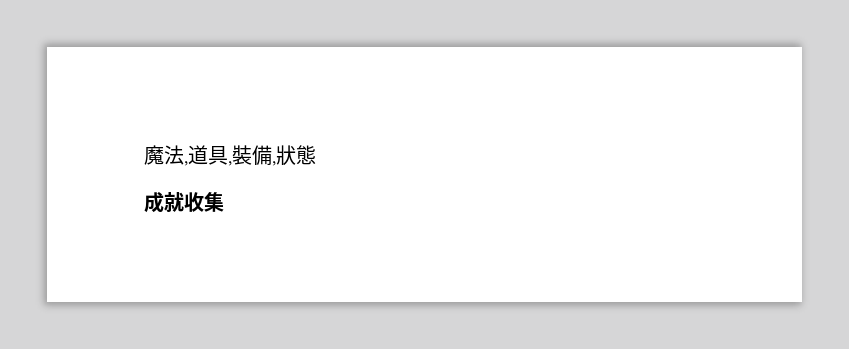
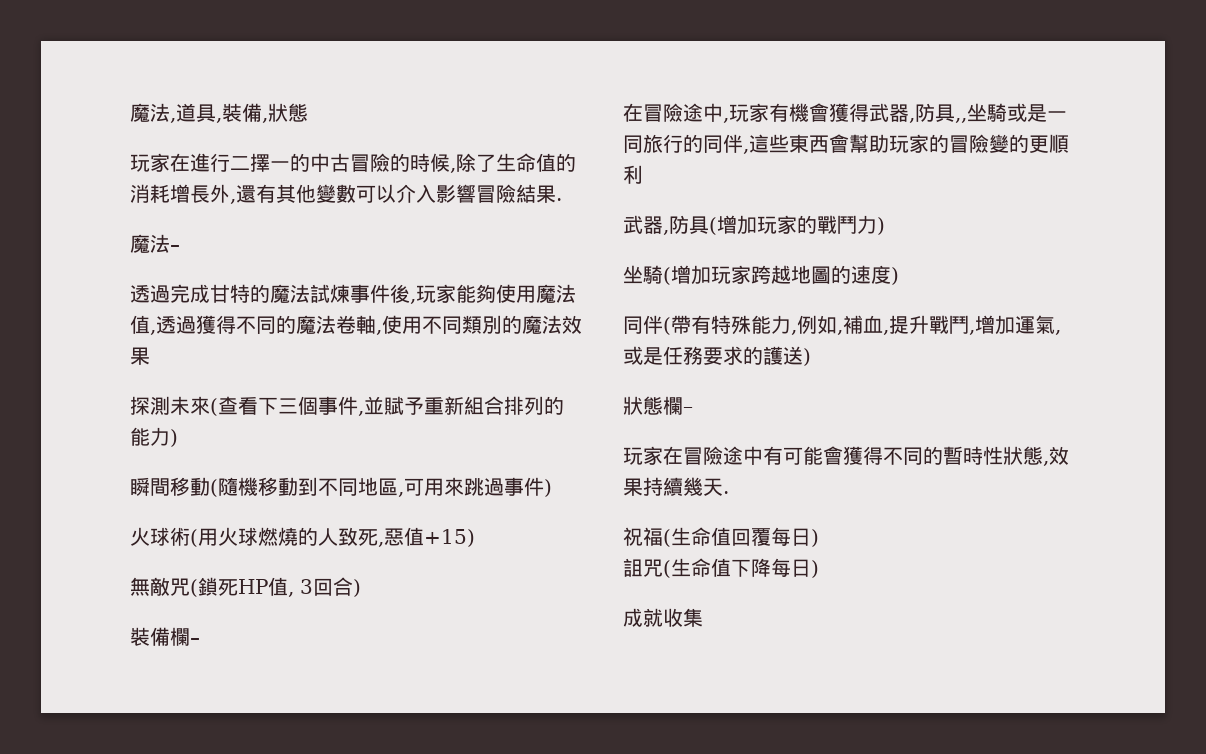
(316, 155) none -> [130,153,576,173] [130,184,562,204] [130,234,180,253] [130,284,576,304] [130,315,582,335] [130,347,150,365] [130,396,564,416] [130,427,178,447] [130,477,552,497] [130,527,475,547] [130,577,361,597] [130,627,200,646] [623,103,1067,123] [623,134,1069,154] [623,165,643,184] [623,215,885,235] [623,265,899,285] [623,315,1061,335] [623,346,811,366] [623,396,693,415] [623,446,1069,466] [623,477,729,496] [623,527,819,547] [623,558,819,578] // 玩家在進行二擇一的中古冒險的時候,除了生命值的消耗增長外,還有其他變數可以介入影響冒險結果. // 魔法– // 透過完成甘特的魔法試煉事件後,玩家能夠使用魔法值,透過獲得不同的魔法卷軸,使用不同類別的魔法效果 // 探測未來(查看下三個事件,並賦予重新組合排列的能力) // 瞬間移動(隨機移動到不同地區,可用來跳過事件) // 火球術(用火球燃燒的人致死,惡值+15) // 無敵咒(鎖死HP值, 3回合) // 裝備欄– // 在冒險途中,玩家有機會獲得武器,防具,,坐騎或是一同旅行的同伴,這些東西會幫助玩家的冒險變的更順利 // 武器,防具(增加玩家的戰鬥力) // 坐騎(增加玩家跨越地圖的速度) // 同伴(帶有特殊能力,例如,補血,提升戰鬥,增加運氣,或是任務要求的護送) // 狀態欄– // 玩家在冒險途中有可能會獲得不同的暫時性狀態,效果持續幾天. // 祝福(生命值回覆每日) // 詛咒(生命值下降每日)

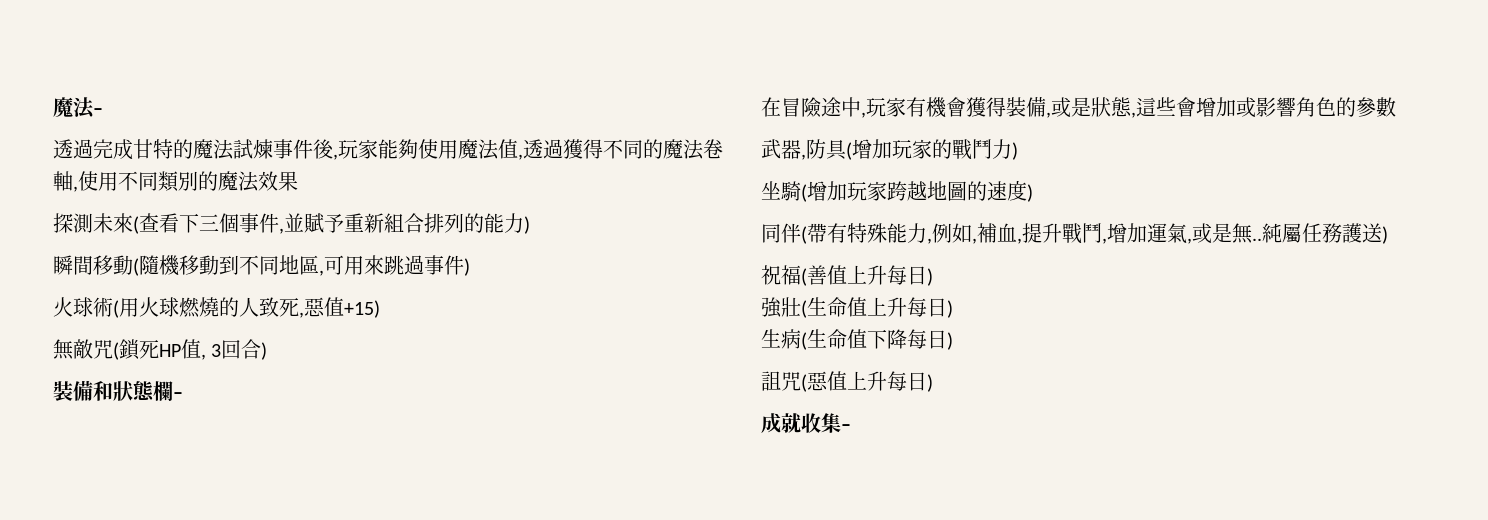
[130,103,308,123] [130,153,576,173] [130,184,562,204] [130,234,170,253] 魔法,道具,裝備,狀態 // 玩家在進行二擇一的中古冒險的時候,除了生命值的消耗增長外,還有其他變數可以介入影響冒險結果. // 魔法 -> [53,97,95,119] 魔法
(170, 636) none -> [93,381,155,401] 和狀態
[869,103,1067,123] [623,134,1069,154] [623,165,643,184] 武器,防具,,坐騎或是一同旅行的同伴,這些東西會幫助玩家的冒險變的更順利 -> [1006,97,1396,118] 裝備,或是狀態,這些會增加或影響角色的參數
[663,346,763,365] 任務要求的 -> [1232,223,1342,244] 無..純屬任務
[623,396,693,415] [623,446,1069,466] [623,477,729,496] [623,527,819,547] [623,558,663,577] 狀態欄– // 玩家在冒險途中有可能會獲得不同的暫時性狀態,效果持續幾天. // 祝福(生命值回覆每日) // 詛咒 -> [761,265,933,286] [761,297,953,318] [761,329,801,349] 祝福(善值上升每日) // 強壯(生命值上升每日) // 生病
(819, 569) none -> [761,371,933,392] // 詛咒(惡值上升每日)
(703, 617) none -> [841,424,851,431] –

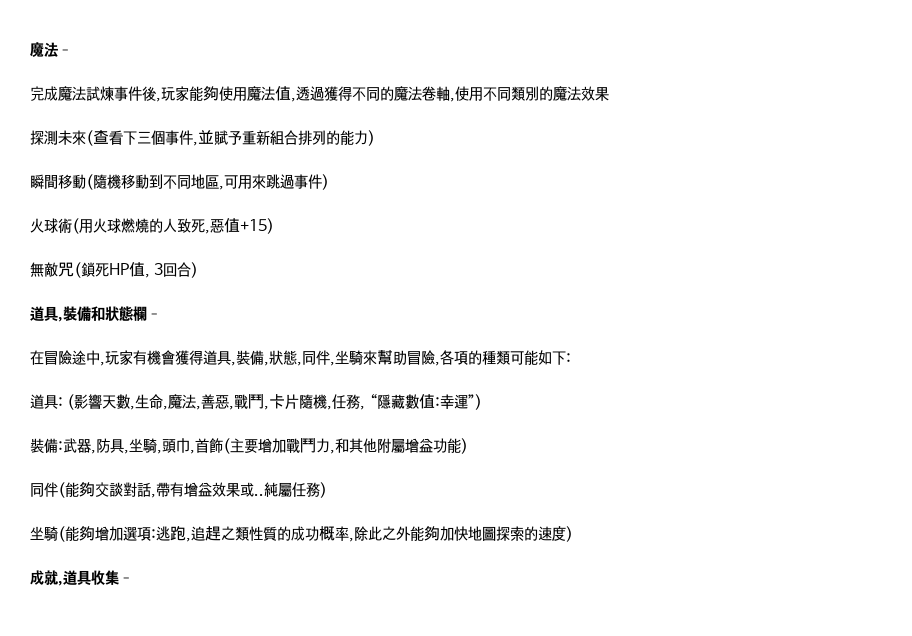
[53,139,193,160] 透過完成甘特的 -> [30,86,58,101] 完成
(268, 351) none -> [30,306,63,322] 道具,
(1006, 107) none -> [203,350,236,366] 道具,
[1051,97,1091,118] 或是 -> (269, 364) none
[1136,97,1396,118] [761,139,1018,160] [761,180,1033,202] [761,223,1388,244] [761,265,933,286] [761,297,953,318] [761,329,953,350] [761,371,927,392] 這些會增加或影響角色的參數 // 武器,防具(增加玩家的戰鬥力) // 坐騎(增加玩家跨越地圖的速度) // 同伴(帶有特殊能力,例如,補血,提升戰鬥,增加運氣,或是無..純屬任務護送) // 祝福(善值上升每日) // 強壯(生命值上升每日) // 生病(生命值下降每日) // 詛咒(惡值上升每日 -> [302,350,571,366] [30,394,482,410] [30,438,468,454] [30,482,327,498] [30,526,566,542] 同伴,坐騎來幫助冒險,各項的種類可能如下: // 道具: (影響天數,生命,魔法,善惡,戰鬥,卡片隨機,任務, “隱藏數值:幸運”) // 裝備:武器,防具,坐騎,頭巾,首飾(主要增加戰鬥力,和其他附屬增益功能) // 同伴(能夠交談對話,帶有增益效果或..純屬任務) // 坐騎(能夠增加選項:逃跑,追趕之類性質的成功概率,除此之外能夠加快地圖探索的速度
(801, 423) none -> [58,570,91,586] ,道具

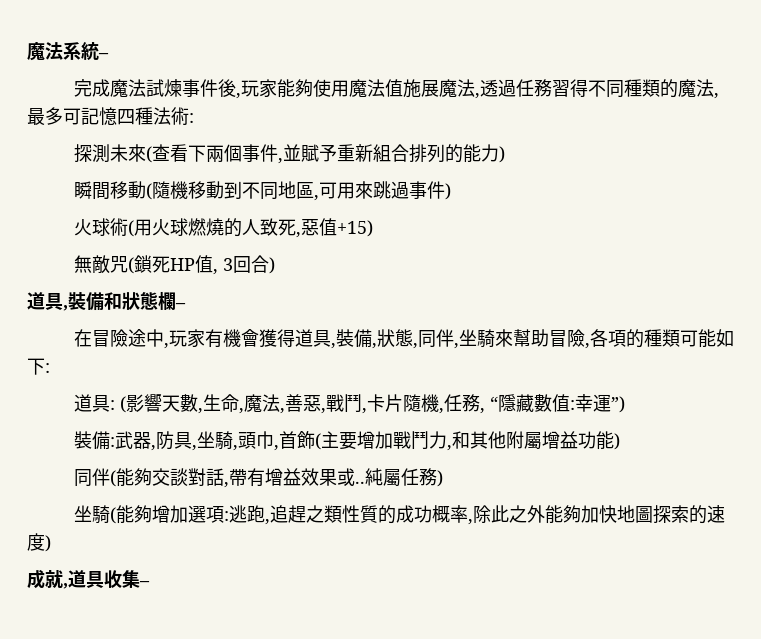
[30,42,58,57] 魔法 -> [27,42,99,61] 魔法系統
[291,86,609,102] ,透過獲得不同的魔法卷軸,使用不同類別的魔法效果 -> [402,79,719,99] [27,107,194,126] 施展魔法,透過任務習得不同種類的魔法,最多可記憶四種法術:
[137,131,151,144] 三 -> [205,145,224,162] 兩

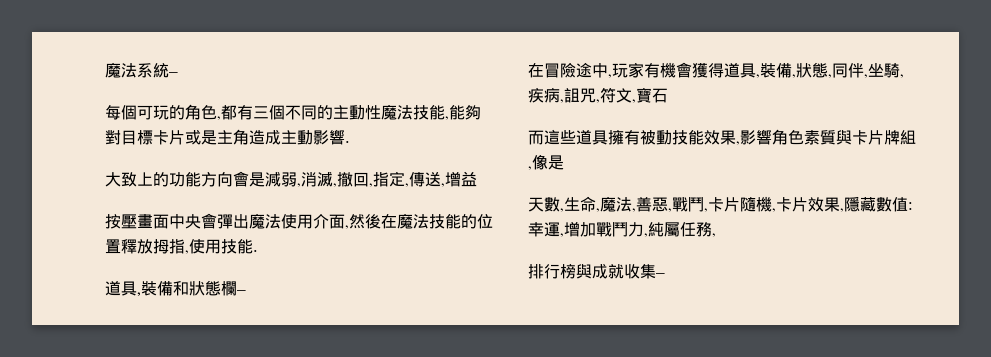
[73,79,719,99] [27,107,194,126] [73,144,505,164] [73,181,451,201] [73,218,373,238] [73,255,275,275] 完成魔法試煉事件後,玩家能夠使用魔法值施展魔法,透過任務習得不同種類的魔法,最多可記憶四種法術: // 探測未來(查看下兩個事件,並賦予重新組合排列的能力) // 瞬間移動(隨機移動到不同地區,可用來跳過事件) // 火球術(用火球燃燒的人致死,惡值+15) // 無敵咒(鎖死HP值, 3回合) -> [105,104,481,120] [105,129,350,145] [105,171,477,187] [105,213,493,229] [105,239,258,254] 每個可玩的角色,都有三個不同的主動性魔法技能,能夠對目標卡片或是主角造成主動影響. // 大致上的功能方向會是減弱,消滅,撤回,指定,傳送,增益 // 按壓畫面中央會彈出魔法使用介面,然後在魔法技能的位置釋放拇指,使用技能.
[494,329,734,349] [27,358,50,375] [73,394,162,413] 來幫助冒險,各項的種類可能如下: // 道具: (影響 -> [900,74,904,78] [528,87,668,103] [528,129,916,145] [528,155,564,170] ,疾病,詛咒,符文,寶石 // 而這些道具擁有被動技能效果,影響角色素質與卡片牌組,像是 //
[443,394,498,414] 任務, “ -> [776,197,844,212] 卡片效果,
[610,396,625,413] [73,431,620,451] [73,468,443,488] [73,505,725,525] [27,533,51,552] [27,569,104,589] ”) // 裝備:武器,防具,坐騎,頭巾,首飾(主要增加戰鬥力,和其他附屬增益功能) // 同伴(能夠交談對話,帶有增益效果或..純屬任務) // 坐騎(能夠增加選項:逃跑,追趕之類性質的成功概率,除此之外能夠加快地圖探索的速度) // 成就,道具 -> [560,221,716,237] [528,263,624,279] ,增加戰鬥力,純屬任務, // 排行榜與成就

